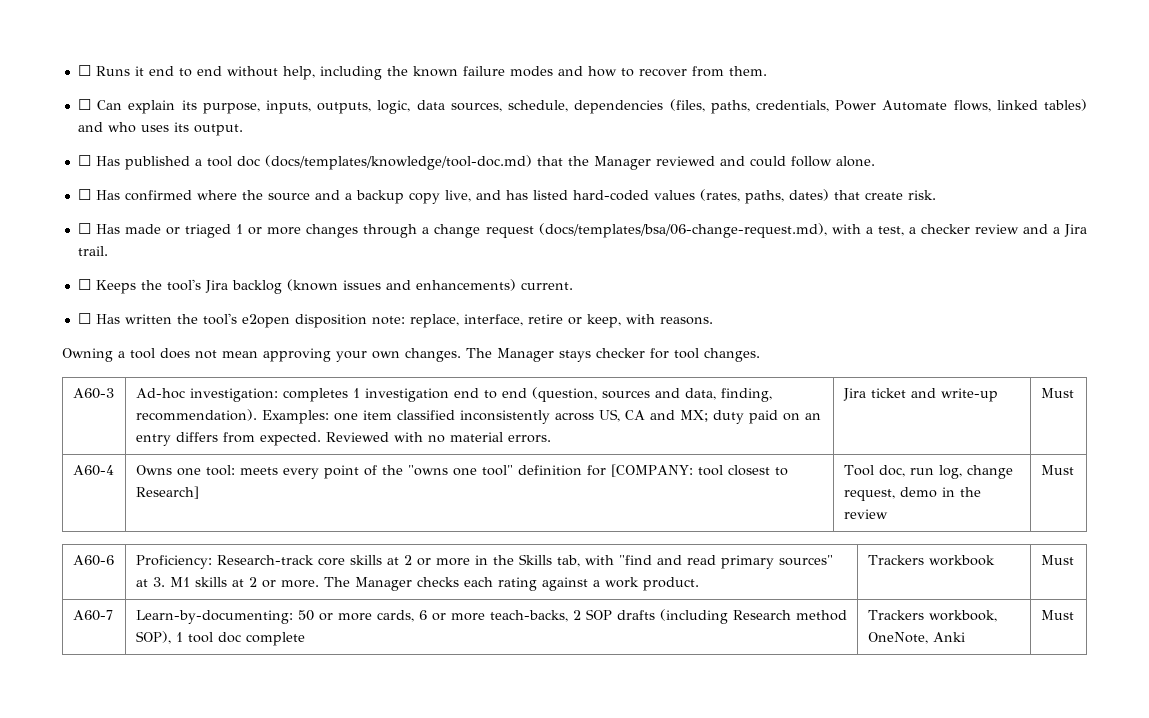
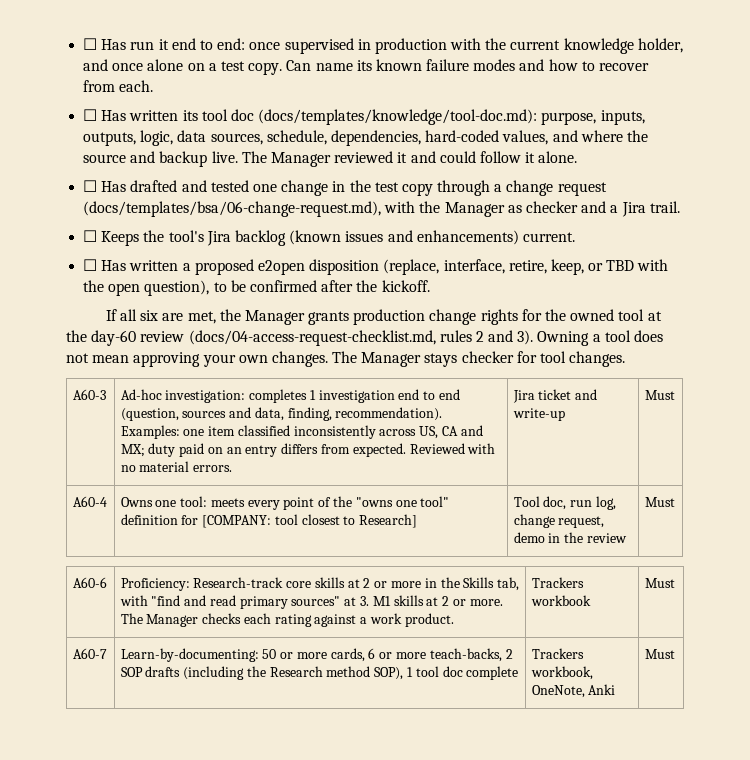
[77,65,130,76] ☐ Runs -> [83,38,155,50] ☐ Has run
[196,66,408,80] end without help, including the -> [217,38,683,54] [83,59,372,75] end: once supervised in production with the current knowledge holder, and once alone on a test copy. Can name its
[728,66,767,76] [77,99,197,114] them. // ☐ Can explain its -> [119,80,154,92] [83,109,538,125] each. // ☐ Has written its tool doc (docs/templates/knowledge/tool-doc.md):
[574,99,1087,114] [77,122,243,136] [77,155,589,170] dependencies (files, paths, credentials, Power Automate flows, linked tables) and who uses its output. // ☐ Has published a tool doc (docs/templates/knowledge/tool-doc.md) that the -> [330,130,648,146] [83,151,267,167] dependencies, hard-coded values, and where the source and backup live. The
(715, 161) none -> [397,152,408,163] it
(832, 161) none -> [525,152,536,163] it
[124,189,936,204] [77,223,359,238] confirmed where the source and a backup copy live, and has listed hard-coded values (rates, paths, dates) that create risk. // ☐ Has made or triaged 1 or more changes -> [130,180,433,196] drafted and tested one change in the test copy
[865,224,1019,236] a test, a checker review -> [419,201,578,217] the Manager as checker
[176,313,713,328] the tool's e2open disposition note: replace, interface, retire or keep, with reasons. // -> [182,259,669,275] [83,280,430,296] [105,309,662,325] [66,330,534,346] a proposed e2open disposition (replace, interface, retire, keep, or TBD with the open question), to be confirmed after the kickoff. // If all six are met, the Manager grants production change rights for the owned tool at the day-60 review (docs/04-access-request-checklist.md, rules 2 and 3).
(728, 616) none -> [246,666,266,677] the

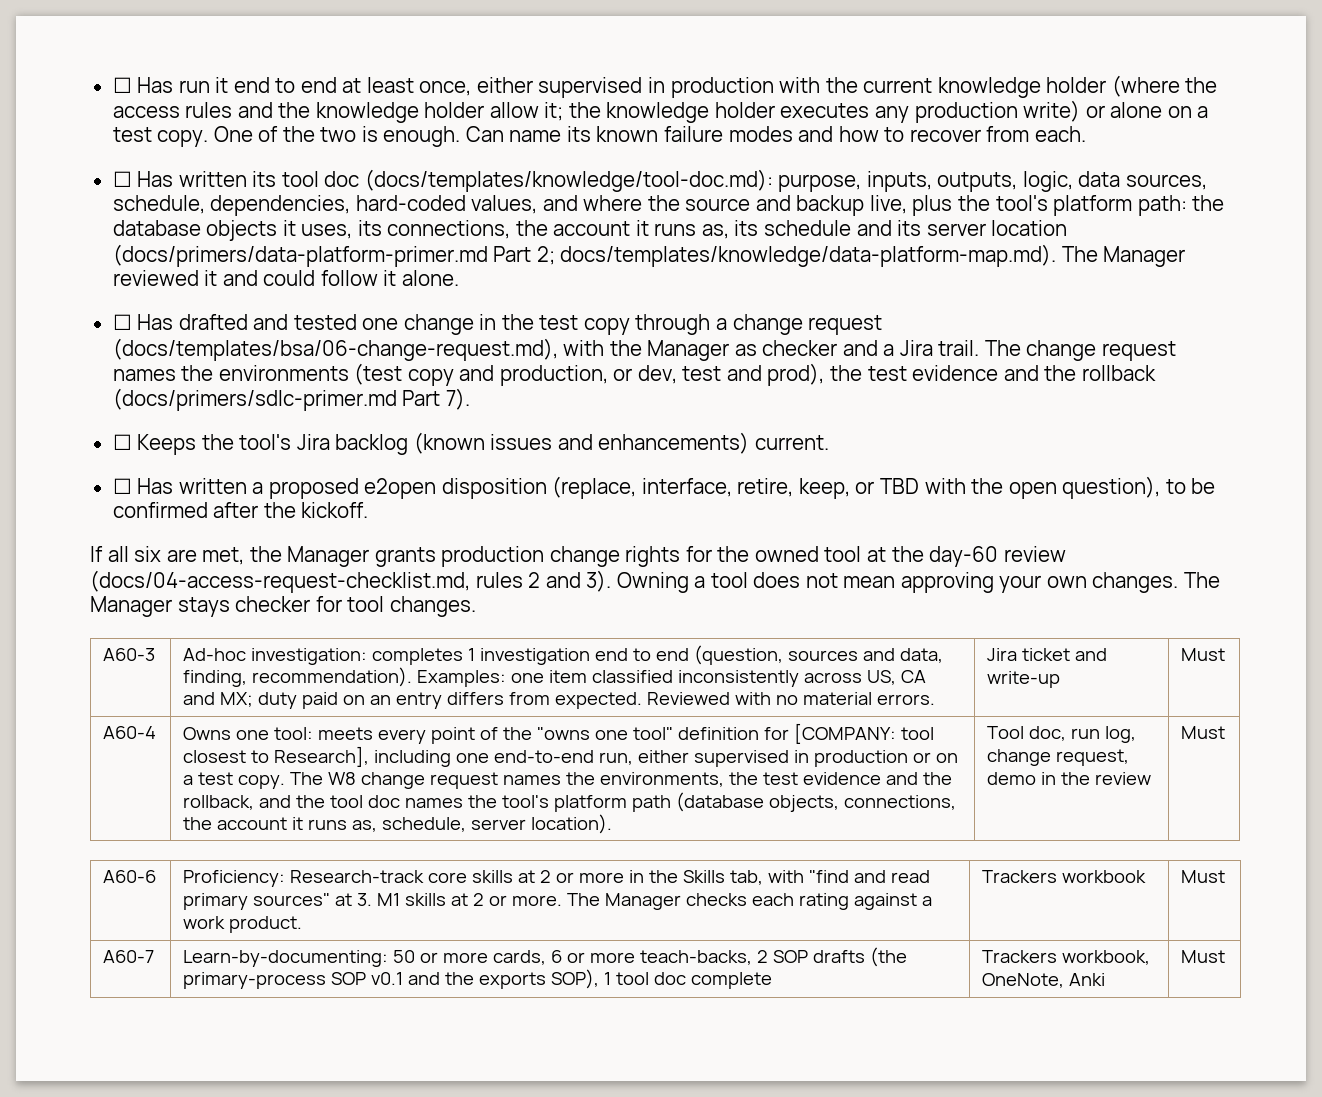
[217,38,281,50] end: once -> [300,77,533,96] end at least once, either
[637,38,683,53] [83,59,144,71] holder, and once -> [1046,75,1218,97] [112,100,1105,123] holder (where the access rules and the knowledge holder allow it; the knowledge holder executes any production write) or
(283, 68) none -> [213,126,461,147] One of the two is enough.
[211,151,238,163] live. -> [869,195,1225,216] [112,220,1068,241] [112,244,1057,267] live, plus the tool's platform path: the database objects it uses, its connections, the account it runs as, its schedule and its server location (docs/primers/data-platform-primer.md Part 2; docs/templates/knowledge/data-platform-map.md).
(680, 207) none -> [984,340,1176,361] [112,363,1156,386] [112,388,470,411] The change request names the environments (test copy and production, or dev, test and prod), the test evidence and the rollback (docs/primers/sdlc-primer.md Part 7).
[359,514,418,528] Research] -> [274,746,959,767] [183,772,953,789] [183,792,957,812] [183,814,613,834] Research], including one end-to-end run, either supervised in production or on a test copy. The W8 change request names the environments, the test evidence and the rollback, and the tool doc names the tool's platform path (database objects, connections, the account it runs as, schedule, server location).
[183,666,371,680] (including the Research method -> [870,947,908,967] [183,972,547,989] (the primary-process SOP v0.1 and the exports

